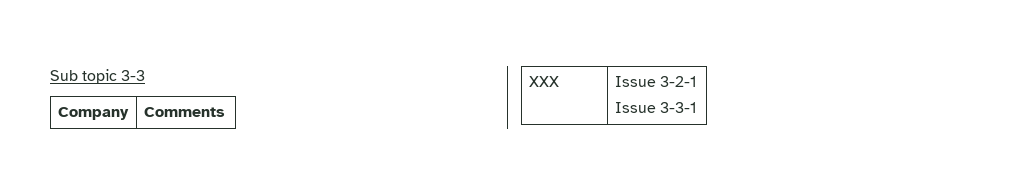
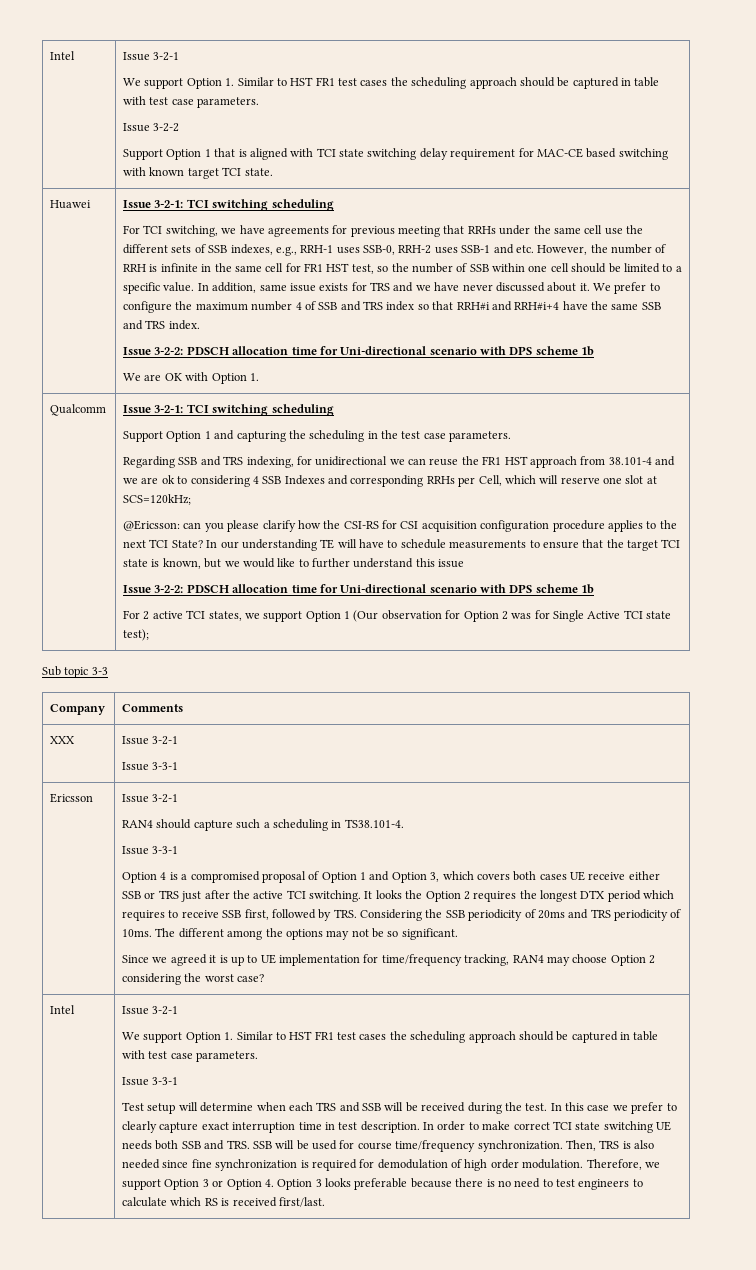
(50, 75) none -> [50,51,76,60] [123,52,180,61] [123,77,660,89] [123,96,260,108] [123,123,180,132] [123,148,668,160] [123,167,273,179] [50,200,92,209] [123,199,334,211] [123,225,644,237] [123,244,667,256] [123,263,682,274] [123,282,660,294] [123,301,661,313] [123,320,200,330] [123,346,595,356] [123,372,259,384] [50,404,107,416] [123,404,334,416] [123,430,512,442] [123,456,676,468] [123,475,657,487] [123,494,192,505] [123,520,677,532] [123,539,681,551] [123,558,465,569] [123,584,595,594] [123,610,672,622] [123,629,150,641] Intel | Issue 3-2-1 // We support Option 1. Similar to HST FR1 test cases the scheduling approach should be captured in table with test case parameters. // Issue 3-2-2 // Support Option 1 that is aligned with TCI state switching delay requirement for MAC-CE based switching with known target TCI state. // Huawei | Issue 3-2-1: TCI switching scheduling // For TCI switching, we have agreements for previous meeting that RRHs under the same cell use the different sets of SSB indexes, e.g., RRH-1 uses SSB-0, RRH-2 uses SSB-1 and etc. However, the number of RRH is infinite in the same cell for FR1 HST test, so the number of SSB within one cell should be limited to a specific value. In addition, same issue exists for TRS and we have never discussed about it. We prefer to configure the maximum number 4 of SSB and TRS index so that RRH#i and RRH#i+4 have the same SSB and TRS index. // Issue 3-2-2: PDSCH allocation time for Uni-directional scenario with DPS scheme 1b // We are OK with Option 1. // Qualcomm | Issue 3-2-1: TCI switching scheduling // Support Option 1 and capturing the scheduling in the test case parameters. // Regarding SSB and TRS indexing, for unidirectional we can reuse the FR1 HST approach from 38.101-4 and we are ok to considering 4 SSB Indexes and corresponding RRHs per Cell, which will reserve one slot at SCS=120kHz; // @Ericsson: can you please clarify how the CSI-RS for CSI acquisition configuration procedure applies to the next TCI State? In our understanding TE will have to schedule measurements to ensure that the target TCI state is known, but we would like to further understand this issue // Issue 3-2-2: PDSCH allocation time for Uni-directional scenario with DPS scheme 1b // For 2 active TCI states, we support Option 1 (Our observation for Option 2 was for Single Active TCI state test); //
(697, 107) none -> [50,793,94,803] [122,794,179,803] [122,819,404,831] [122,846,179,855] [122,871,660,883] [122,890,675,902] [122,909,682,921] [122,928,458,940] [122,954,656,966] [122,973,265,985] [50,1005,76,1014] [122,1006,179,1015] [122,1031,659,1043] [122,1050,259,1062] [122,1077,179,1086] [122,1102,677,1114] [122,1121,672,1133] [122,1140,655,1152] [122,1159,660,1171] [122,1178,643,1190] [122,1197,325,1207] // Ericsson | Issue 3-2-1 // RAN4 should capture such a scheduling in TS38.101-4. // Issue 3-3-1 // Option 4 is a compromised proposal of Option 1 and Option 3, which covers both cases UE receive either SSB or TRS just after the active TCI switching. It looks the Option 2 requires the longest DTX period which requires to receive SSB first, followed by TRS. Considering the SSB periodicity of 20ms and TRS periodicity of 10ms. The different among the options may not be so significant. // Since we agreed it is up to UE implementation for time/frequency tracking, RAN4 may choose Option 2 considering the worst case? // Intel | Issue 3-2-1 // We support Option 1. Similar to HST FR1 test cases the scheduling approach should be captured in table with test case parameters. // Issue 3-3-1 // Test setup will determine when each TRS and SSB will be received during the test. In this case we prefer to clearly capture exact interruption time in test description. In order to make correct TCI state switching UE needs both SSB and TRS. SSB will be used for course time/frequency synchronization. Then, TRS is also needed since fine synchronization is required for demodulation of high order modulation. Therefore, we support Option 3 or Option 4. Option 3 looks preferable because there is no need to test engineers to calculate which RS is received first/last.

